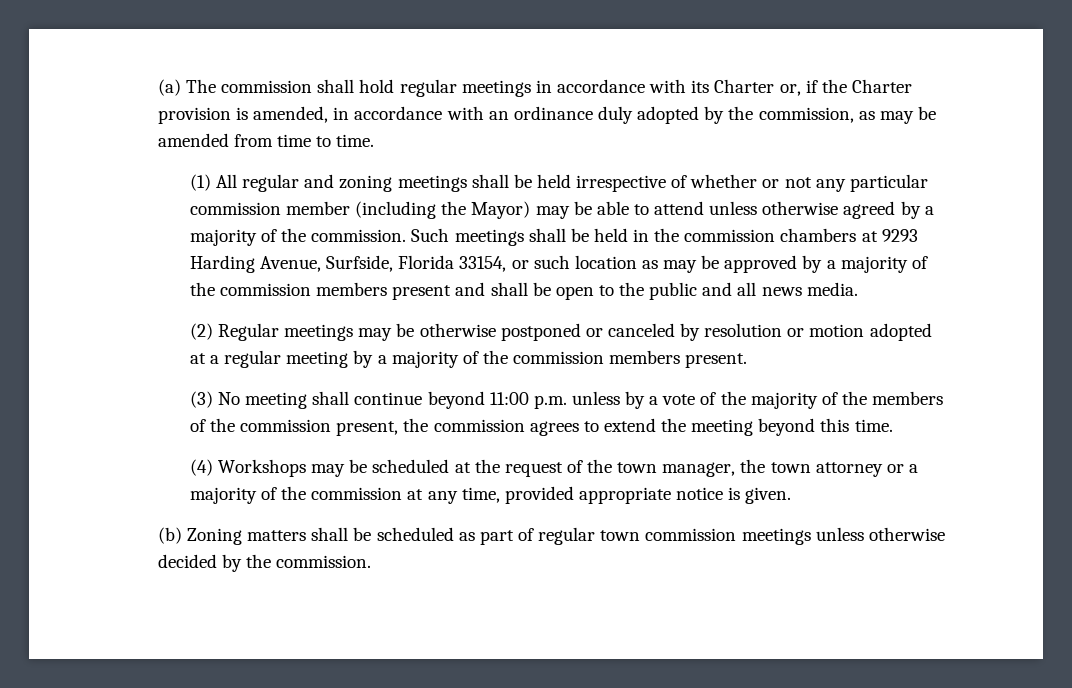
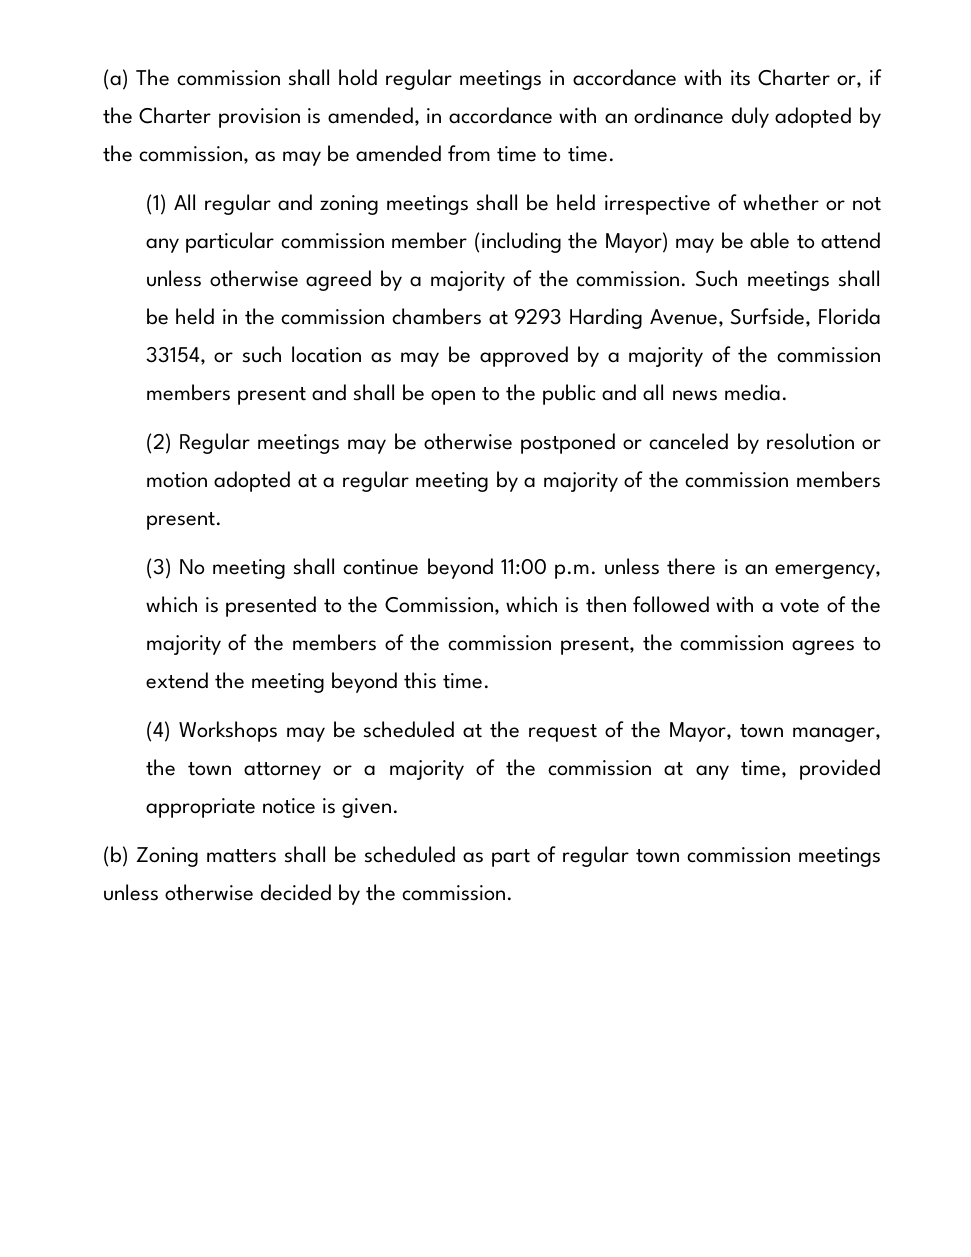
[625,391,646,409] by -> [667,558,881,579] [145,596,756,617] there is an emergency, which is presented to the Commission, which is then followed with
(613, 466) none -> [669,722,733,742] Mayor,

